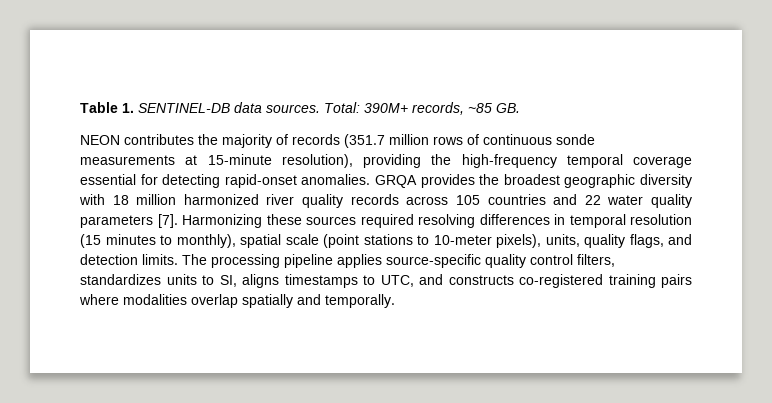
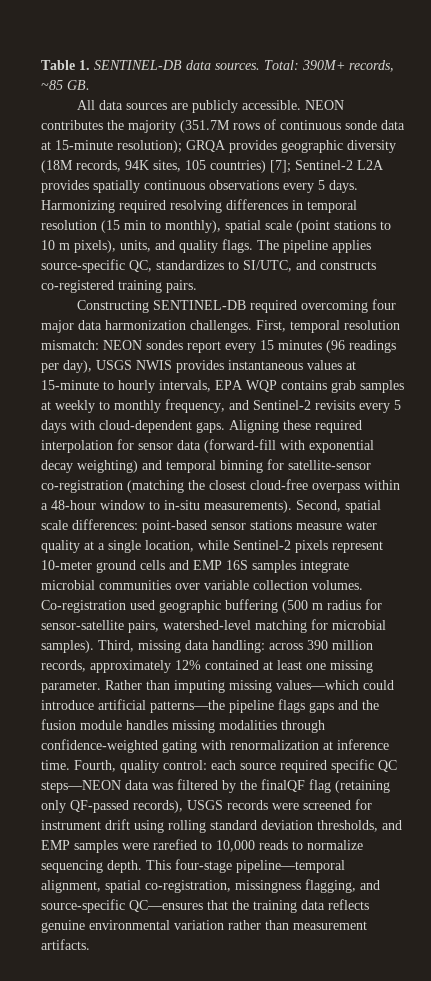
[80,134,429,148] NEON contributes the majority of records (351.7 million -> [77,100,345,113] [41,120,230,133] All data sources are publicly accessible. NEON contributes the majority (351.7M
[80,154,692,168] [80,174,693,188] [79,194,693,208] [80,214,356,228] measurements at 15-minute resolution), providing the high-frequency temporal coverage essential for detecting rapid-onset anomalies. GRQA provides the broadest geographic diversity with 18 million harmonized river quality records across 105 countries and 22 water quality parameters [7]. Harmonizing these sources -> [381,120,405,130] [41,140,396,153] [41,160,384,173] [41,180,358,193] [41,200,115,213] data at 15-minute resolution); GRQA provides geographic diversity (18M records, 94K sites, 105 countries) [7]; Sentinel-2 L2A provides spatially continuous observations every 5 days. Harmonizing
[105,234,156,245] minutes -> [124,220,146,230] min
[433,234,692,248] [80,254,615,268] [80,274,692,288] [79,294,395,308] 10-meter pixels), units, quality flags, and detection limits. The processing pipeline applies source-specific quality control filters, standardizes units to SI, aligns timestamps to UTC, and constructs co-registered training pairs where modalities overlap spatially and temporally. -> [41,239,371,253] [41,259,376,273] [41,280,197,293] [77,299,397,313] [41,320,400,333] [41,340,396,353] [41,360,356,373] [41,380,404,393] [41,399,401,413] [41,420,362,433] [41,439,374,453] [41,459,371,473] [41,479,400,493] [41,500,381,513] [41,519,377,533] [41,540,383,553] [41,560,349,573] [41,580,363,590] [41,599,382,613] [41,619,386,633] [41,640,373,653] [41,660,373,673] [41,680,394,693] [41,699,379,713] [41,719,325,733] [41,739,389,753] [41,759,397,773] [41,779,390,793] [41,799,372,813] [41,819,402,833] [41,839,363,853] [41,859,345,873] [41,879,380,893] [41,899,369,913] [41,920,367,933] [41,939,90,950] 10 m pixels), units, and quality flags. The pipeline applies source-specific QC, standardizes to SI/UTC, and constructs co-registered training pairs. // Constructing SENTINEL-DB required overcoming four major data harmonization challenges. First, temporal resolution mismatch: NEON sondes report every 15 minutes (96 readings per day), USGS NWIS provides instantaneous values at 15-minute to hourly intervals, EPA WQP contains grab samples at weekly to monthly frequency, and Sentinel-2 revisits every 5 days with cloud-dependent gaps. Aligning these required interpolation for sensor data (forward-fill with exponential decay weighting) and temporal binning for satellite-sensor co-registration (matching the closest cloud-free overpass within a 48-hour window to in-situ measurements). Second, spatial scale differences: point-based sensor stations measure water quality at a single location, while Sentinel-2 pixels represent 10-meter ground cells and EMP 16S samples integrate microbial communities over variable collection volumes. Co-registration used geographic buffering (500 m radius for sensor-satellite pairs, watershed-level matching for microbial samples). Third, missing data handling: across 390 million records, approximately 12% contained at least one missing parameter. Rather than imputing missing values—which could introduce artificial patterns—the pipeline flags gaps and the fusion module handles missing modalities through confidence-weighted gating with renormalization at inference time. Fourth, quality control: each source required specific QC steps—NEON data was filtered by the finalQF flag (retaining only QF-passed records), USGS records were screened for instrument drift using rolling standard deviation thresholds, and EMP samples were rarefied to 10,000 reads to normalize sequencing depth. This four-stage pipeline—temporal alignment, spatial co-registration, missingness flagging, and source-specific QC—ensures that the training data reflects genuine environmental variation rather than measurement artifacts.

